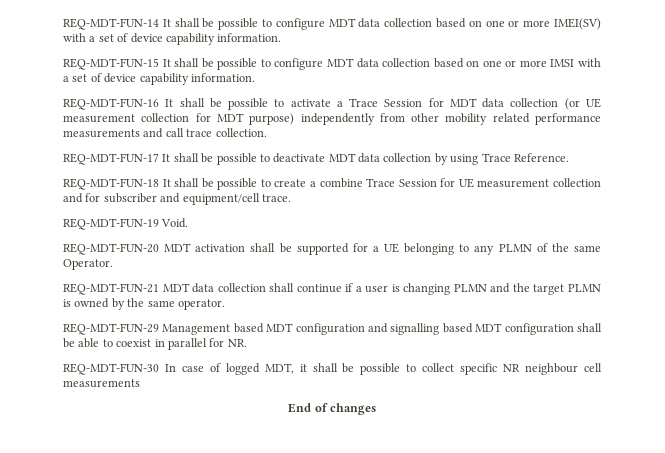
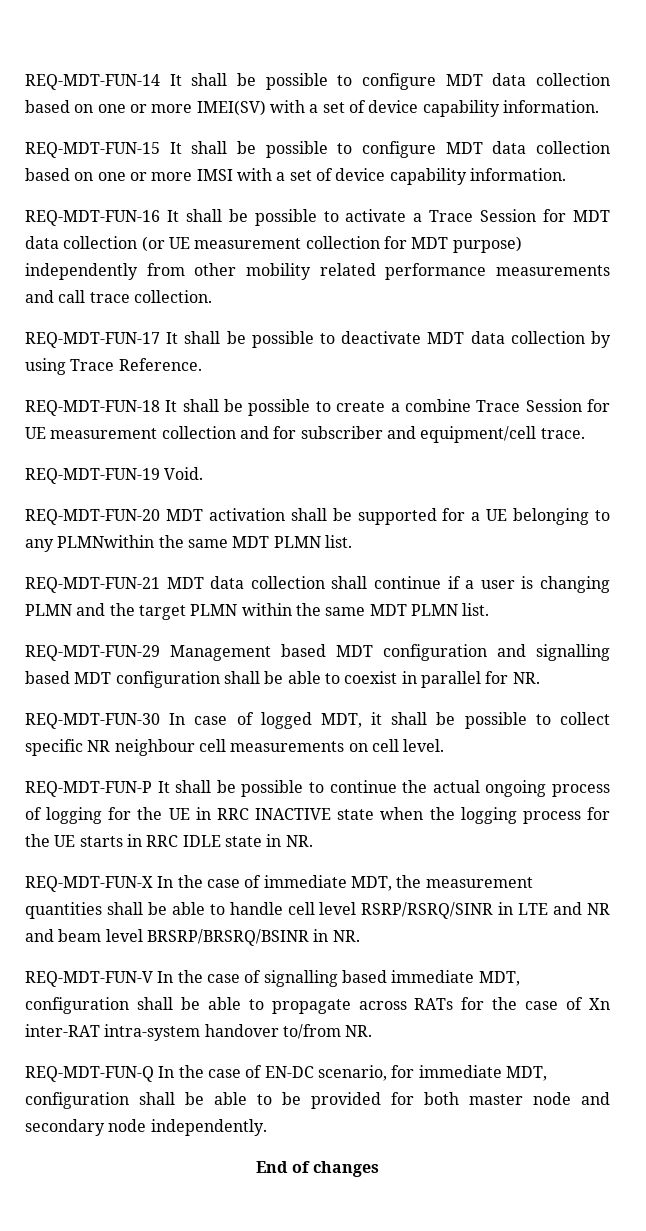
[498,243,601,252] [63,259,113,270] PLMN of the same Operator. -> [57,535,352,548] PLMNwithin the same MDT PLMN list.
[63,298,225,310] is owned by the same operator. -> [241,603,490,616] within the same MDT PLMN list.
(140, 383) none -> [348,739,445,752] [25,780,611,797] [25,807,610,824] [25,834,313,847] [25,875,533,892] [25,902,610,919] [25,929,360,946] [25,970,520,987] [25,997,610,1014] [25,1024,373,1041] [25,1065,547,1082] [25,1092,610,1109] [25,1119,267,1136] on cell level. // REQ-MDT-FUN-P It shall be possible to continue the actual ongoing process of logging for the UE in RRC INACTIVE state when the logging process for the UE starts in RRC IDLE state in NR. // REQ-MDT-FUN-X In the case of immediate MDT, the measurement quantities shall be able to handle cell level RSRP/RSRQ/SINR in LTE and NR and beam level BRSRP/BRSRQ/BSINR in NR. // REQ-MDT-FUN-V In the case of signalling based immediate MDT, configuration shall be able to propagate across RATs for the case of Xn inter-RAT intra-system handover to/from NR. // REQ-MDT-FUN-Q In the case of EN-DC scenario, for immediate MDT, configuration shall be able to be provided for both master node and secondary node independently.

